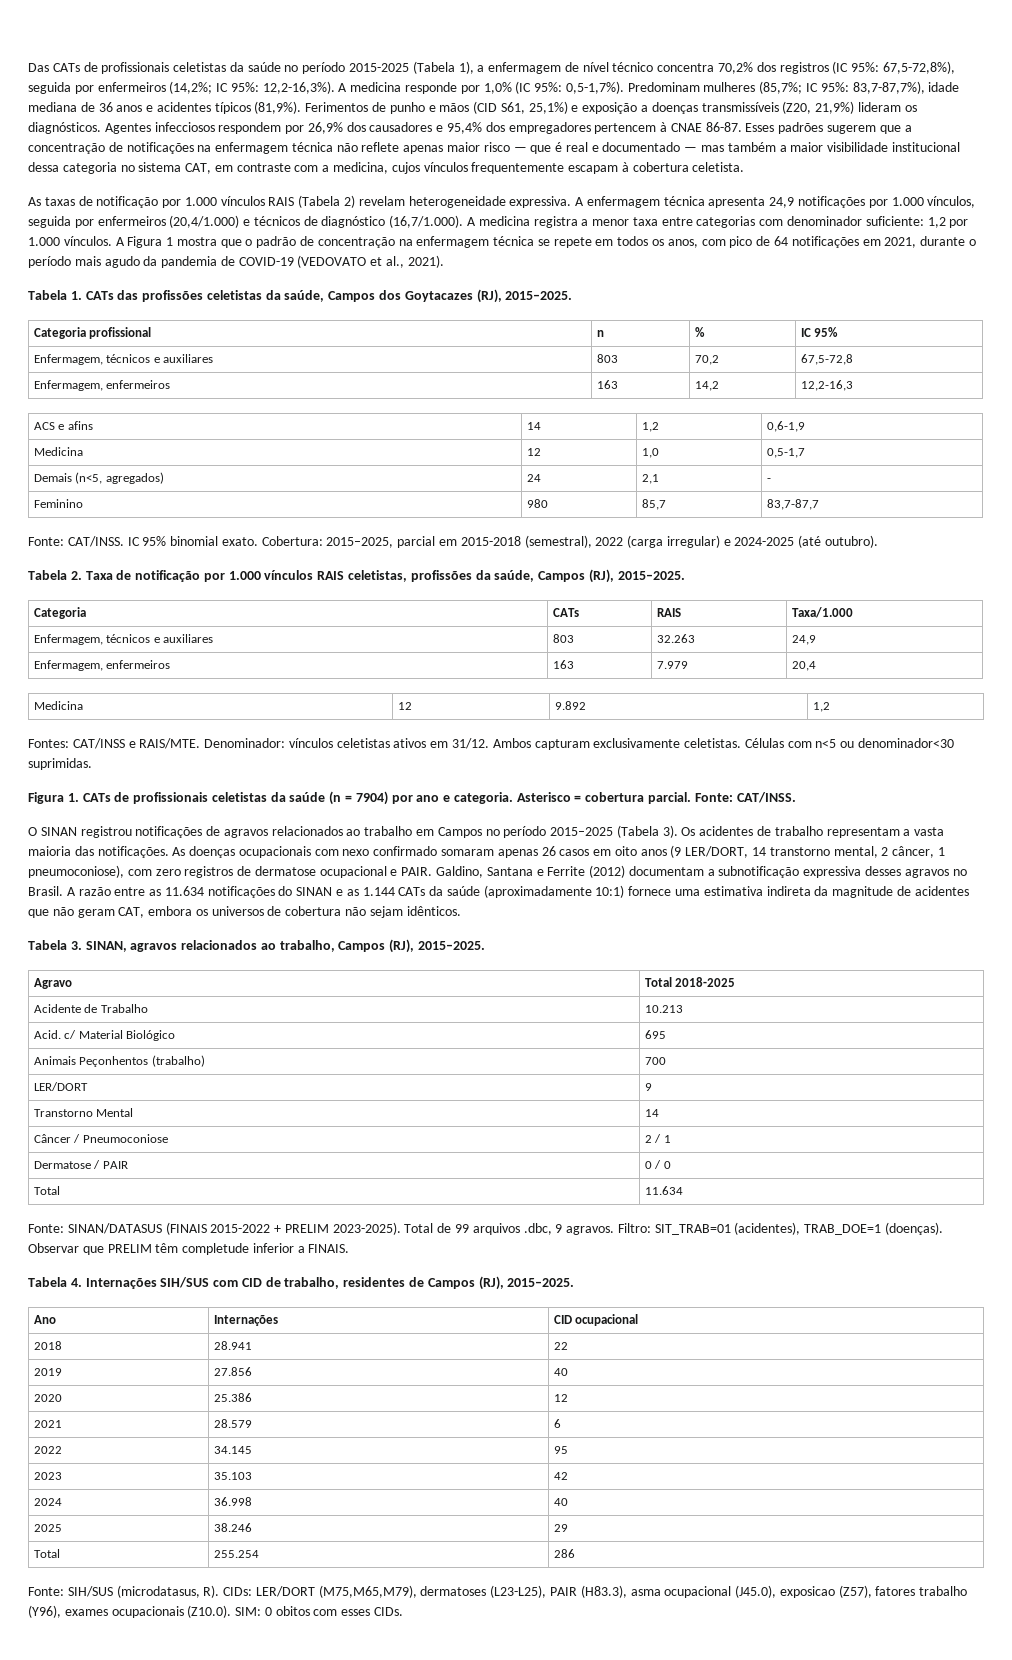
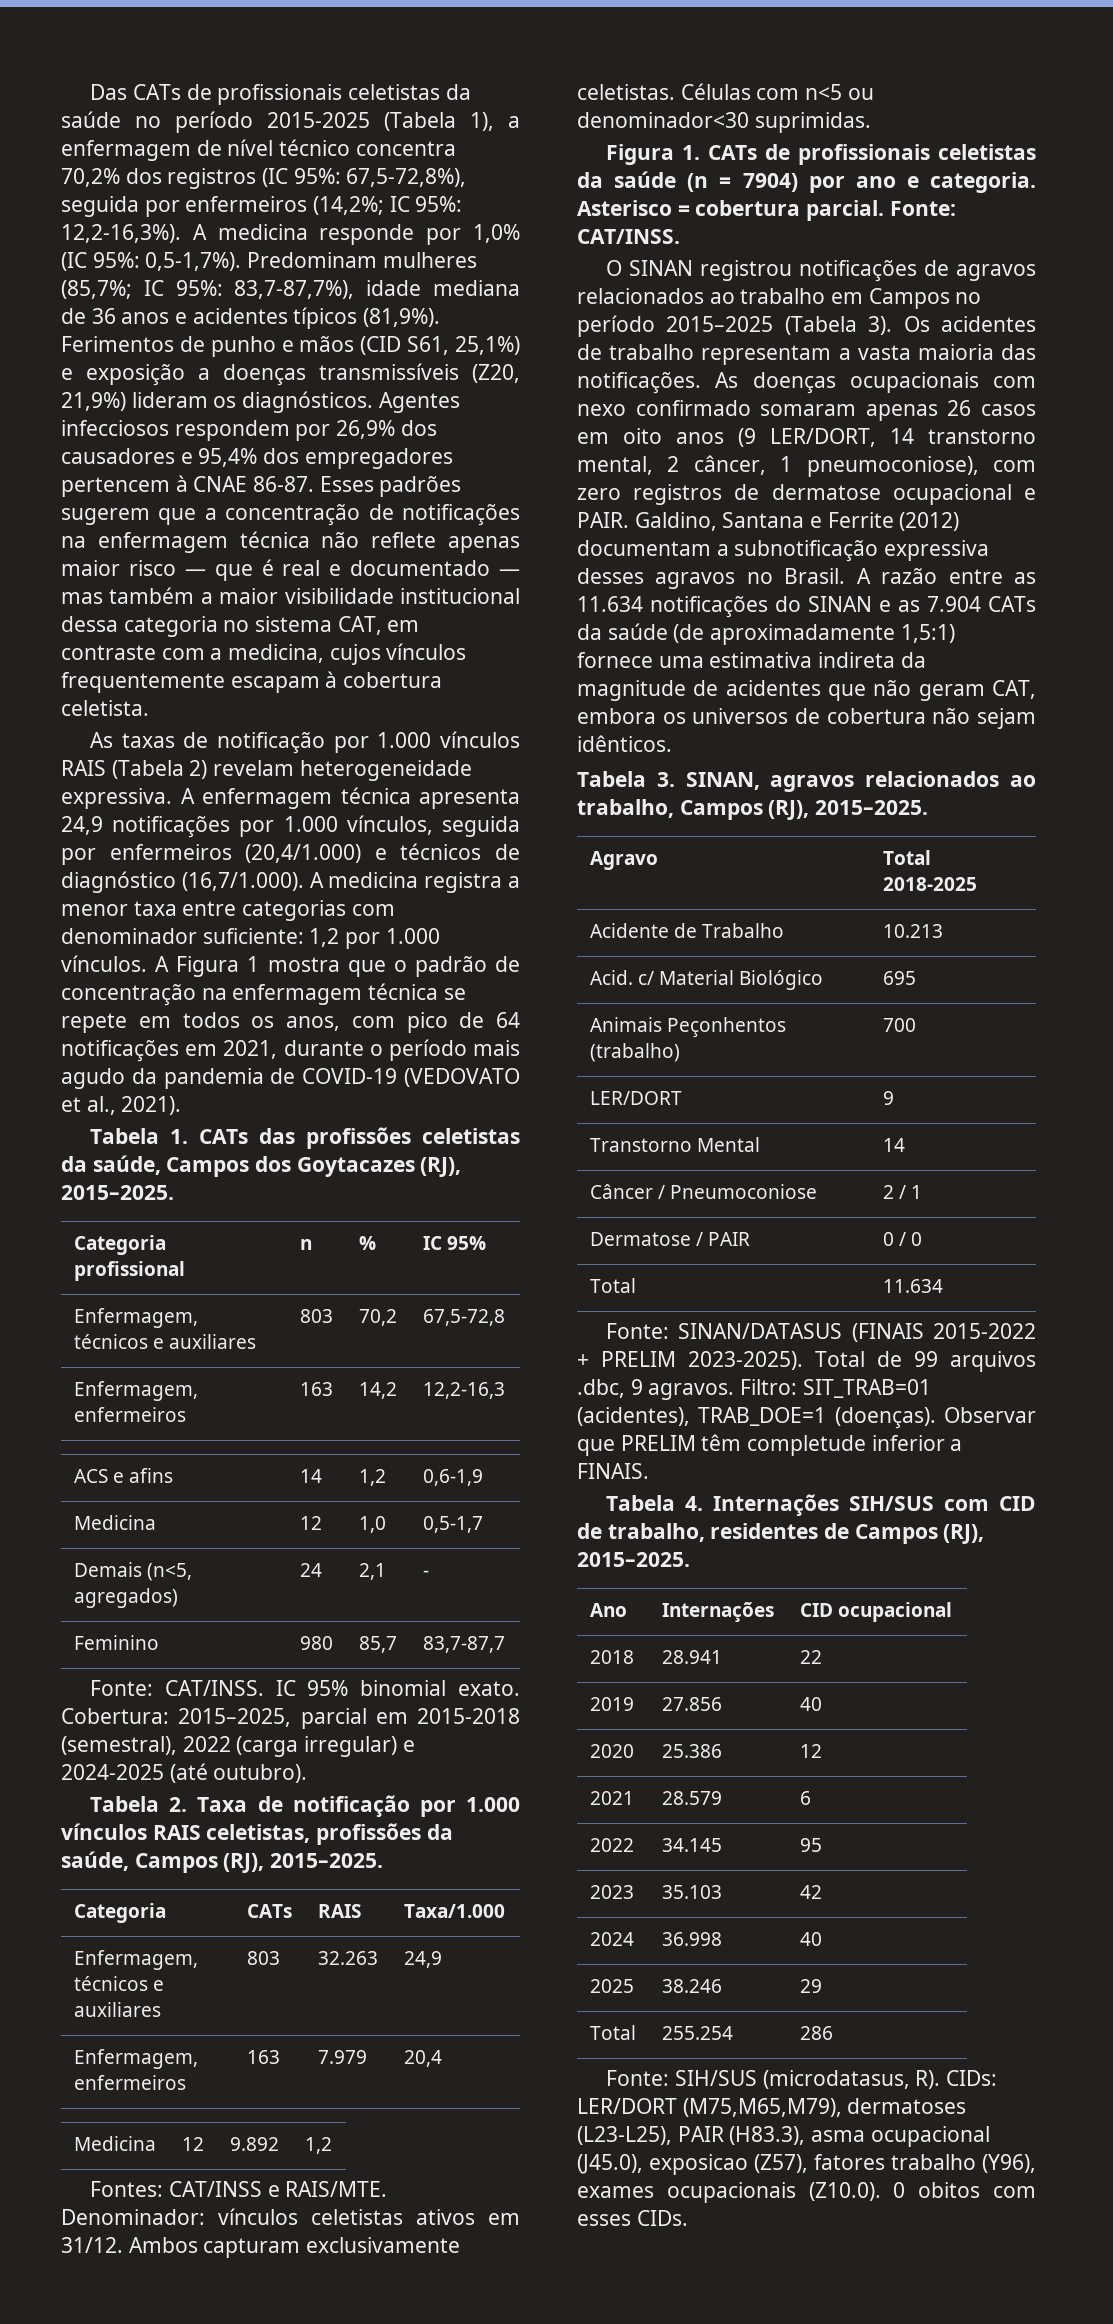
[362,887,395,896] 1.144 -> [927,596,981,612] 7.904
[483,885,625,898] (aproximadamente 10:1) -> [673,624,955,645] (de aproximadamente 1,5:1)
[235,1607,262,1616] SIM: -> (881, 2191) none

